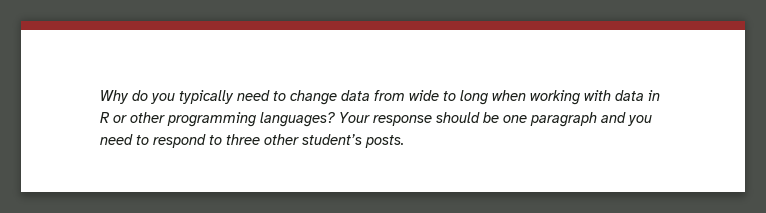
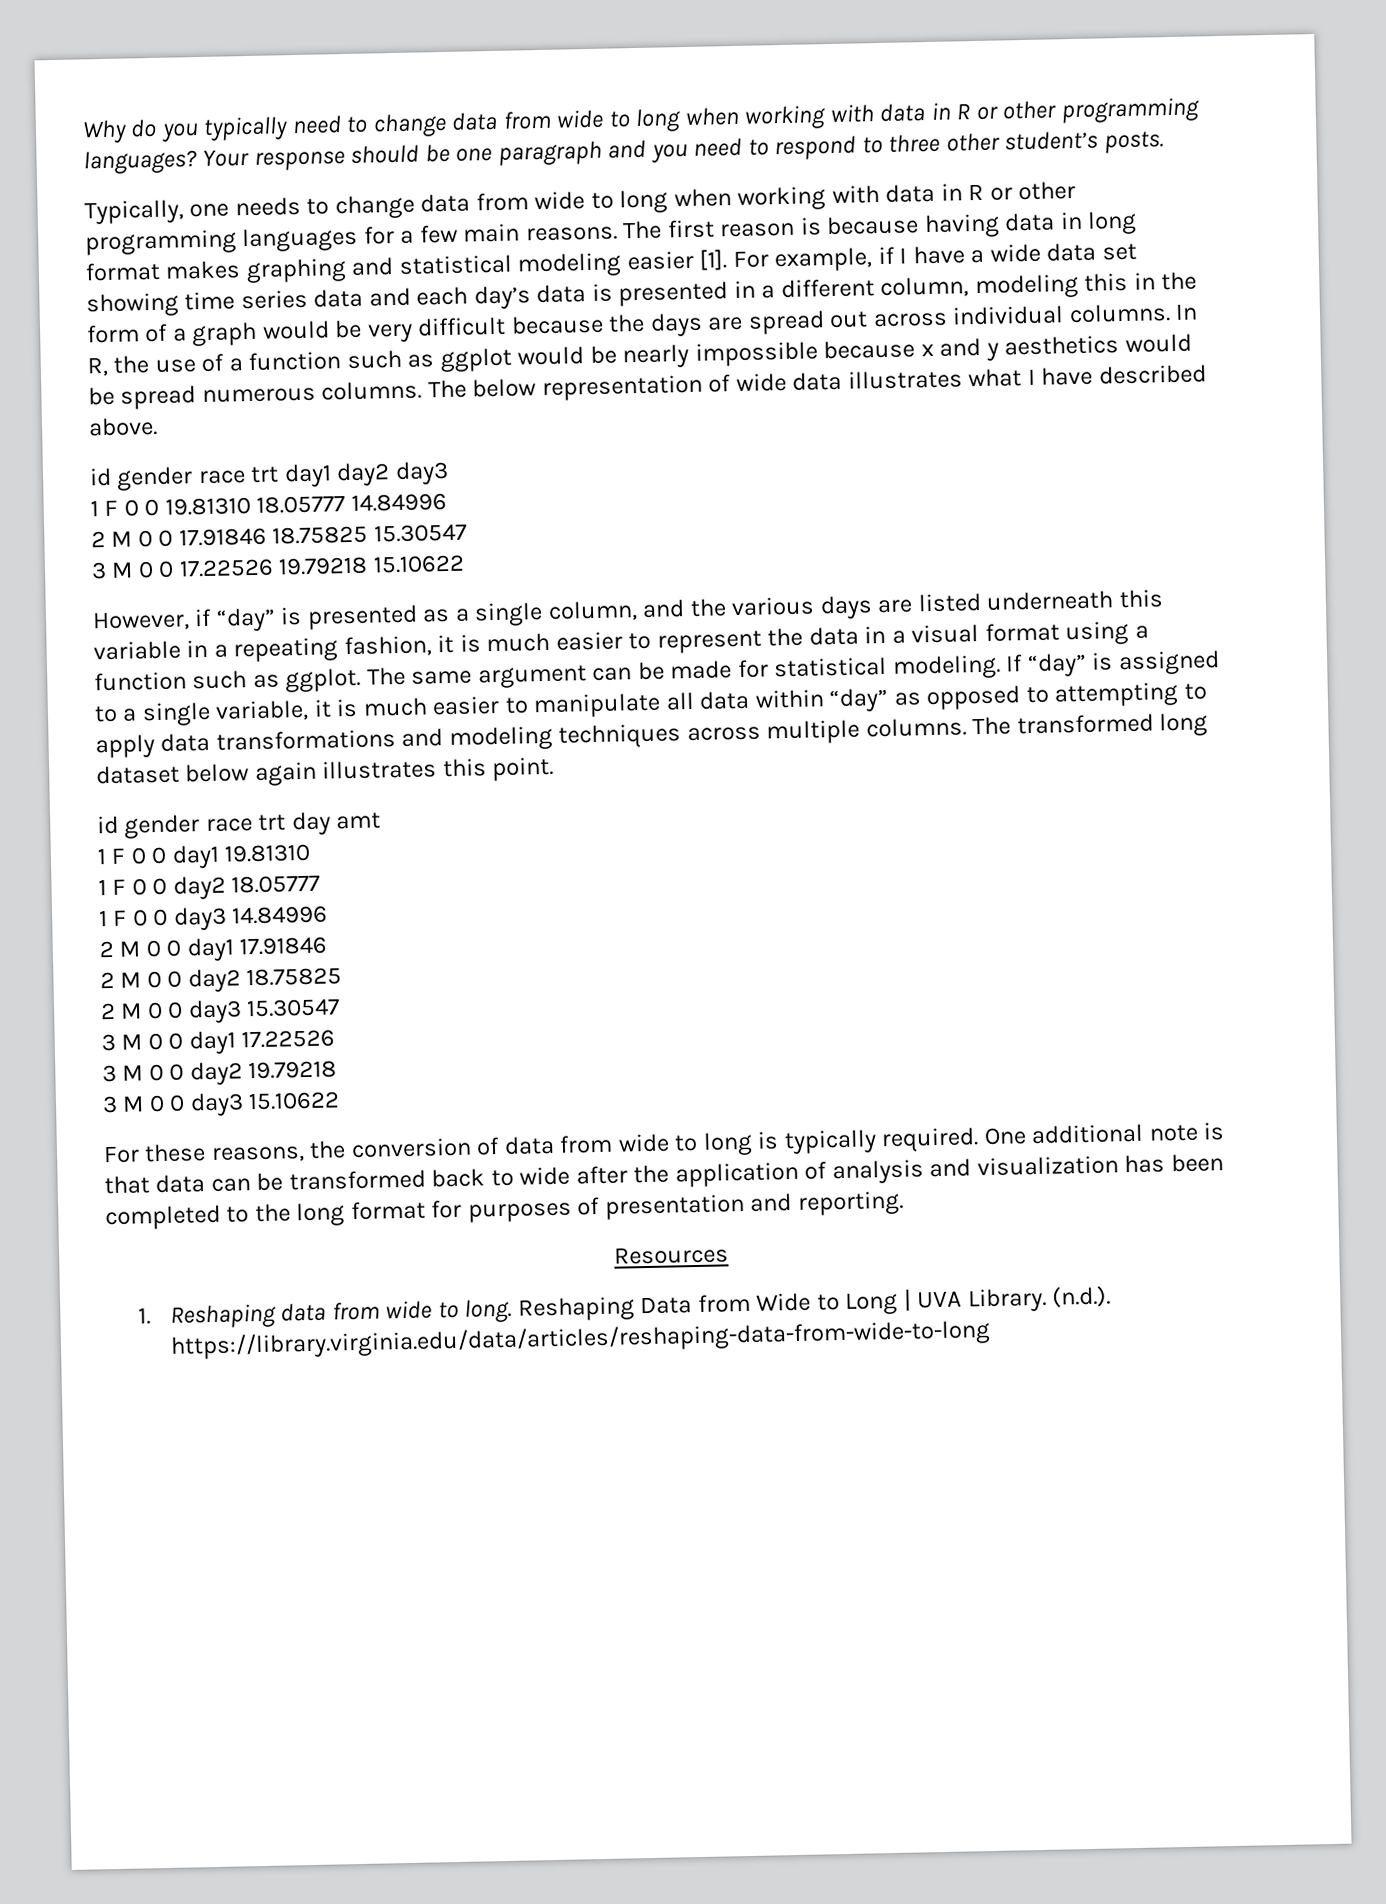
(404, 141) none -> [84,180,1077,225] [85,210,1138,256] [85,242,1137,284] [86,271,1198,318] [86,303,1199,347] [87,333,1192,377] [88,364,1207,410] [88,416,158,437] [89,460,449,491] [90,492,447,517] [91,523,467,548] [91,554,465,580] [92,589,1164,632] [93,620,1149,663] [94,650,1220,693] [94,681,1207,727] [95,712,1209,759] [96,756,555,786] [97,811,382,839] [97,843,312,869] [98,874,321,900] [99,905,329,931] [99,936,328,962] [100,967,343,993] [100,998,341,1024] [101,1029,336,1055] [102,1060,338,1086] [102,1091,341,1117] [103,1122,1225,1164] [104,1153,1224,1195] [105,1190,904,1231] [613,1245,729,1265] [138,1285,1112,1329] [169,1318,991,1360] // Typically, one needs to change data from wide to long when working with data in R or other programming languages for a few main reasons. The first reason is because having data in long format makes graphing and statistical modeling easier [1]. For example, if I have a wide data set showing time series data and each day’s data is presented in a different column, modeling this in the form of a graph would be very difficult because the days are spread out across individual columns. In R, the use of a function such as ggplot would be nearly impossible because x and y aesthetics would be spread numerous columns. The below representation of wide data illustrates what I have described above. // id gender race trt day1 day2 day3 // 1 F 0 0 19.81310 18.05777 14.84996 // 2 M 0 0 17.91846 18.75825 15.30547 // 3 M 0 0 17.22526 19.79218 15.10622 // However, if “day” is presented as a single column, and the various days are listed underneath this variable in a repeating fashion, it is much easier to represent the data in a visual format using a function such as ggplot. The same argument can be made for statistical modeling. If “day” is assigned to a single variable, it is much easier to manipulate all data within “day” as opposed to attempting to apply data transformations and modeling techniques across multiple columns. The transformed long dataset below again illustrates this point. // id gender race trt day amt // 1 F 0 0 day1 19.81310 // 1 F 0 0 day2 18.05777 // 1 F 0 0 day3 14.84996 // 2 M 0 0 day1 17.91846 // 2 M 0 0 day2 18.75825 // 2 M 0 0 day3 15.30547 // 3 M 0 0 day1 17.22526 // 3 M 0 0 day2 19.79218 // 3 M 0 0 day3 15.10622 // For these reasons, the conversion of data from wide to long is typically required. One additional note is that data can be transformed back to wide after the application of analysis and visualization has been completed to the long format for purposes of presentation and reporting. // Resources // 1. Reshaping data from wide to long. Reshaping Data from Wide to Long | UVA Library. (n.d.). https://library.virginia.edu/data/articles/reshaping-data-from-wide-to-long

